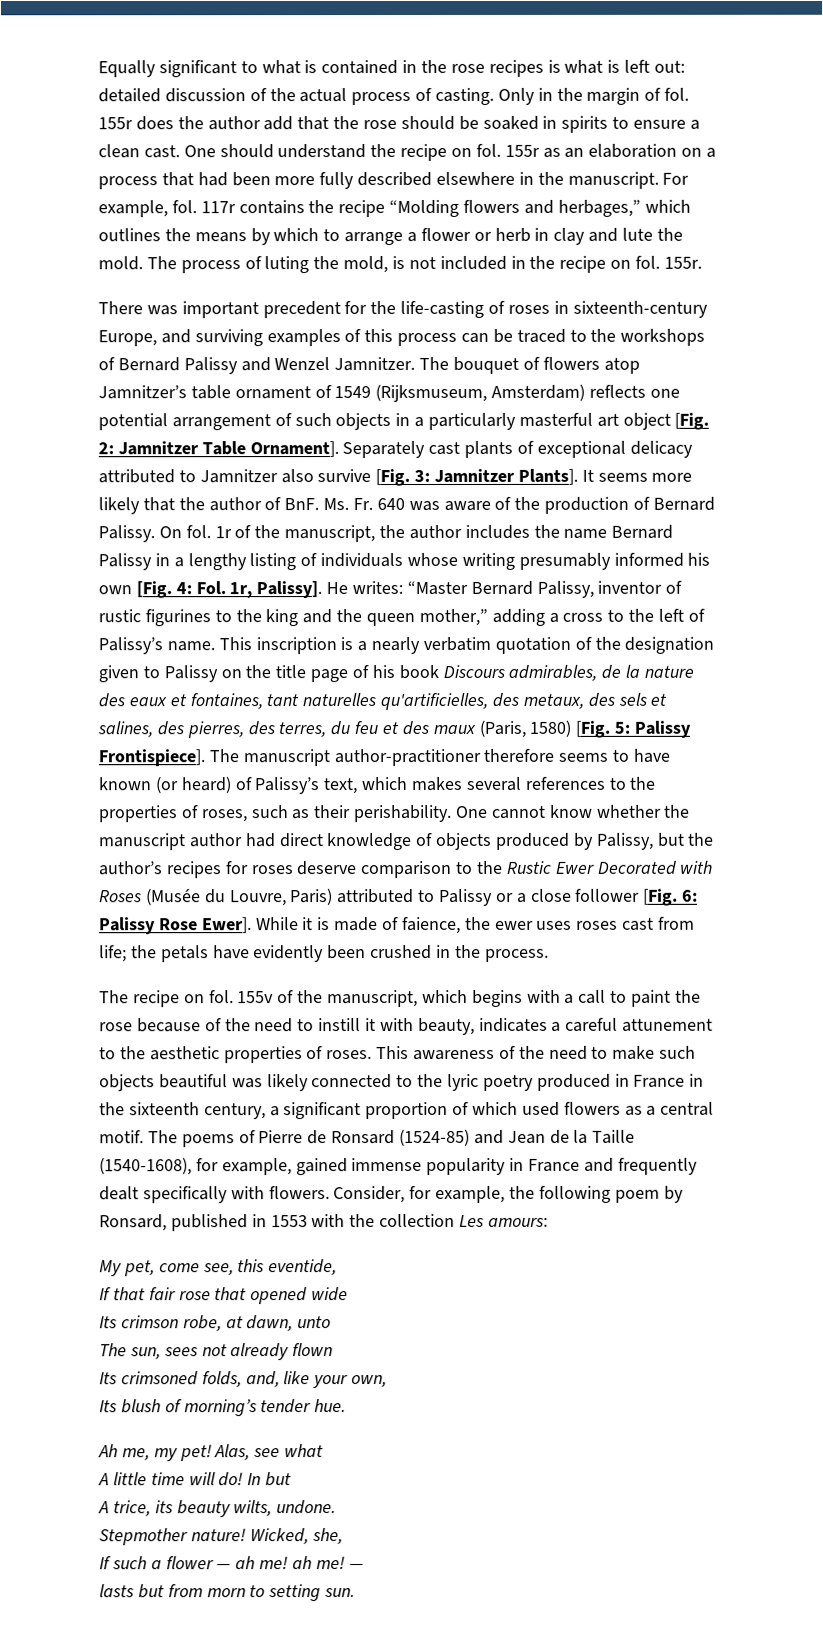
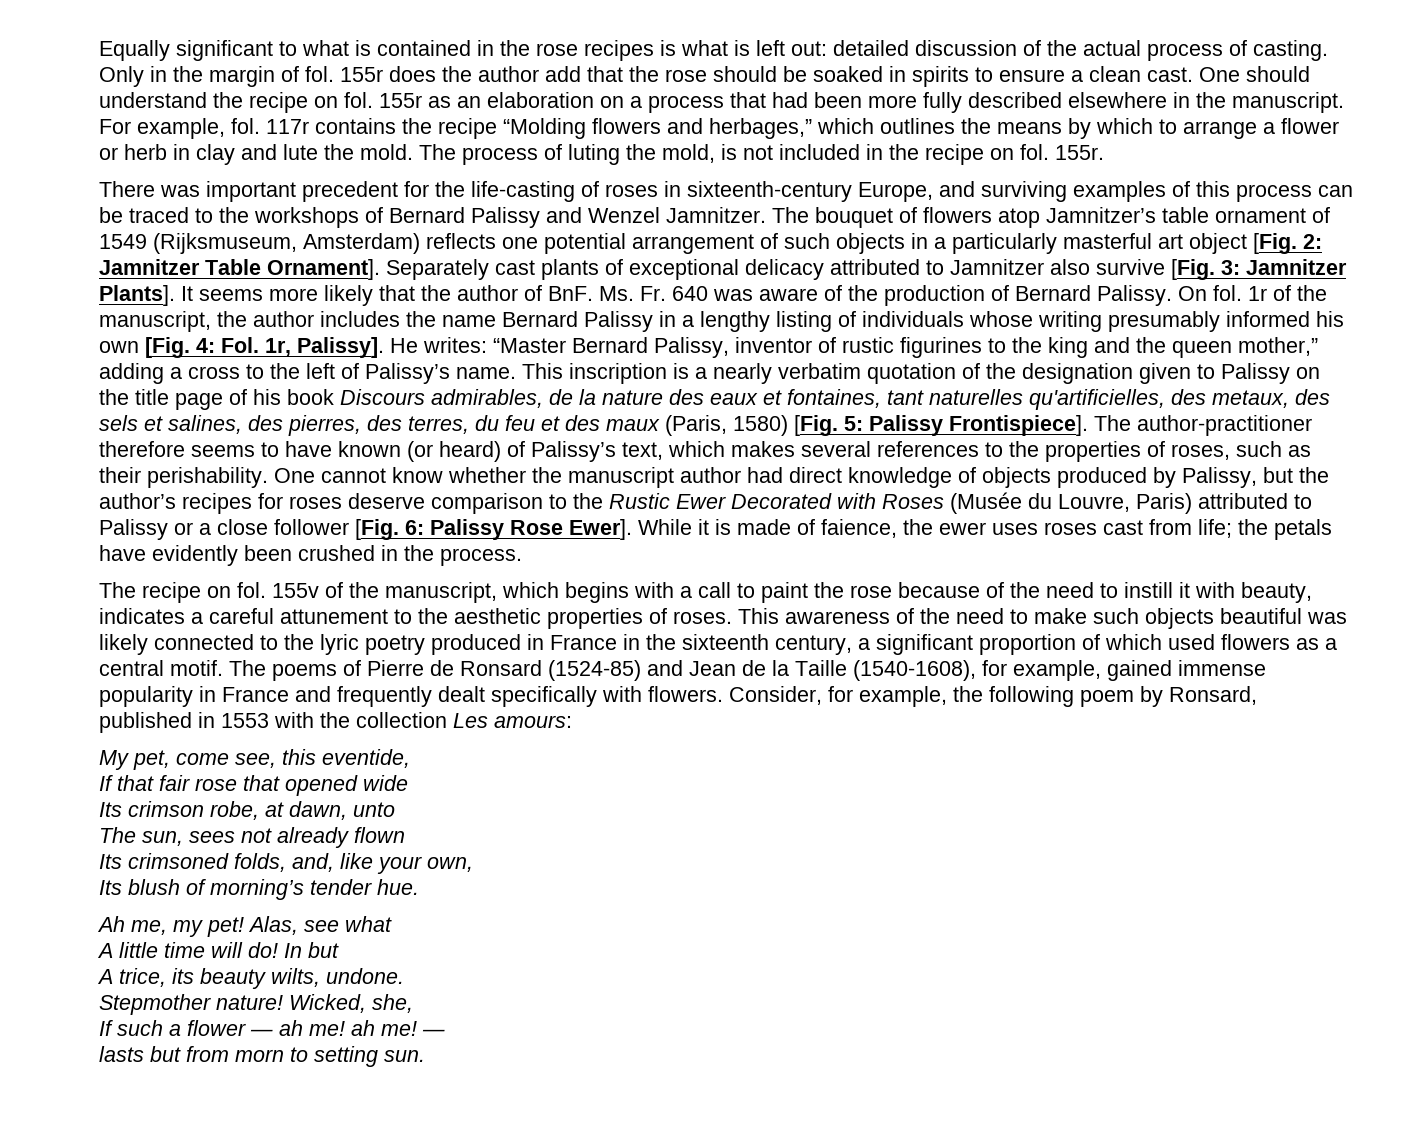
[242,749,330,767] manuscript -> (1131, 423) none

